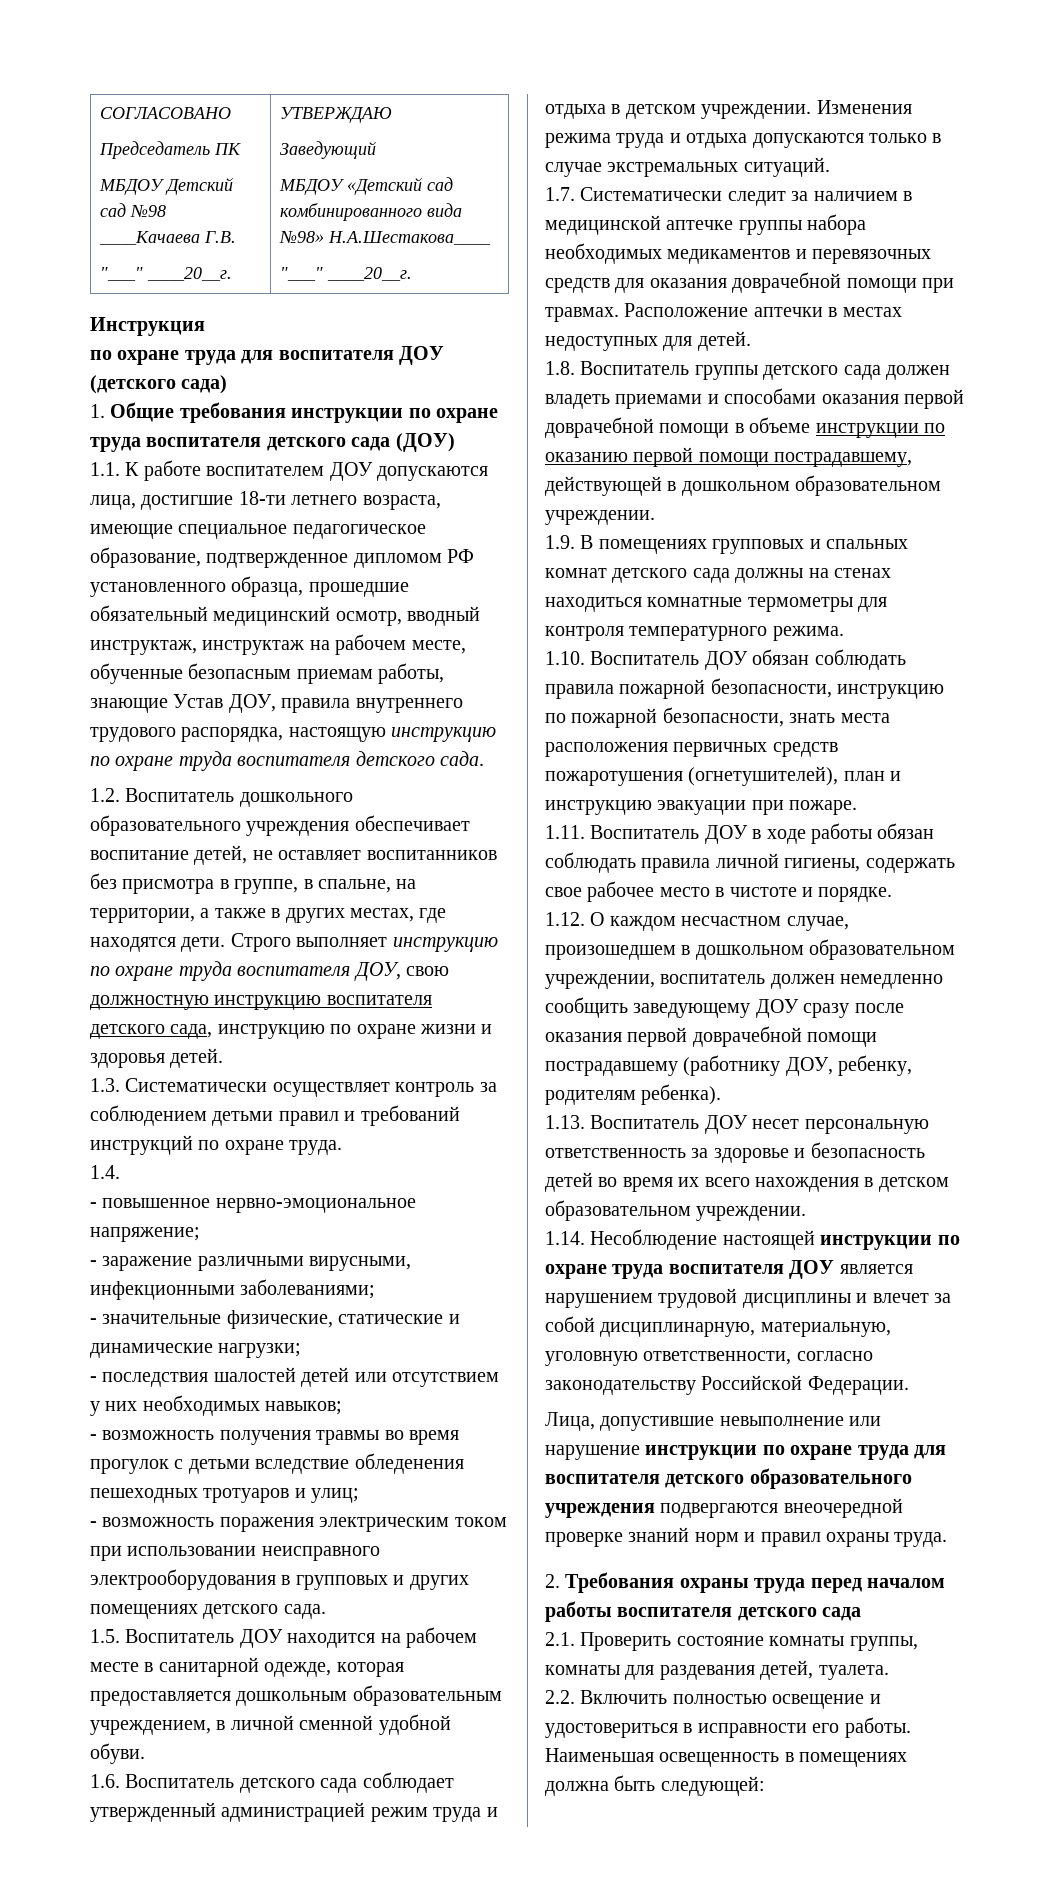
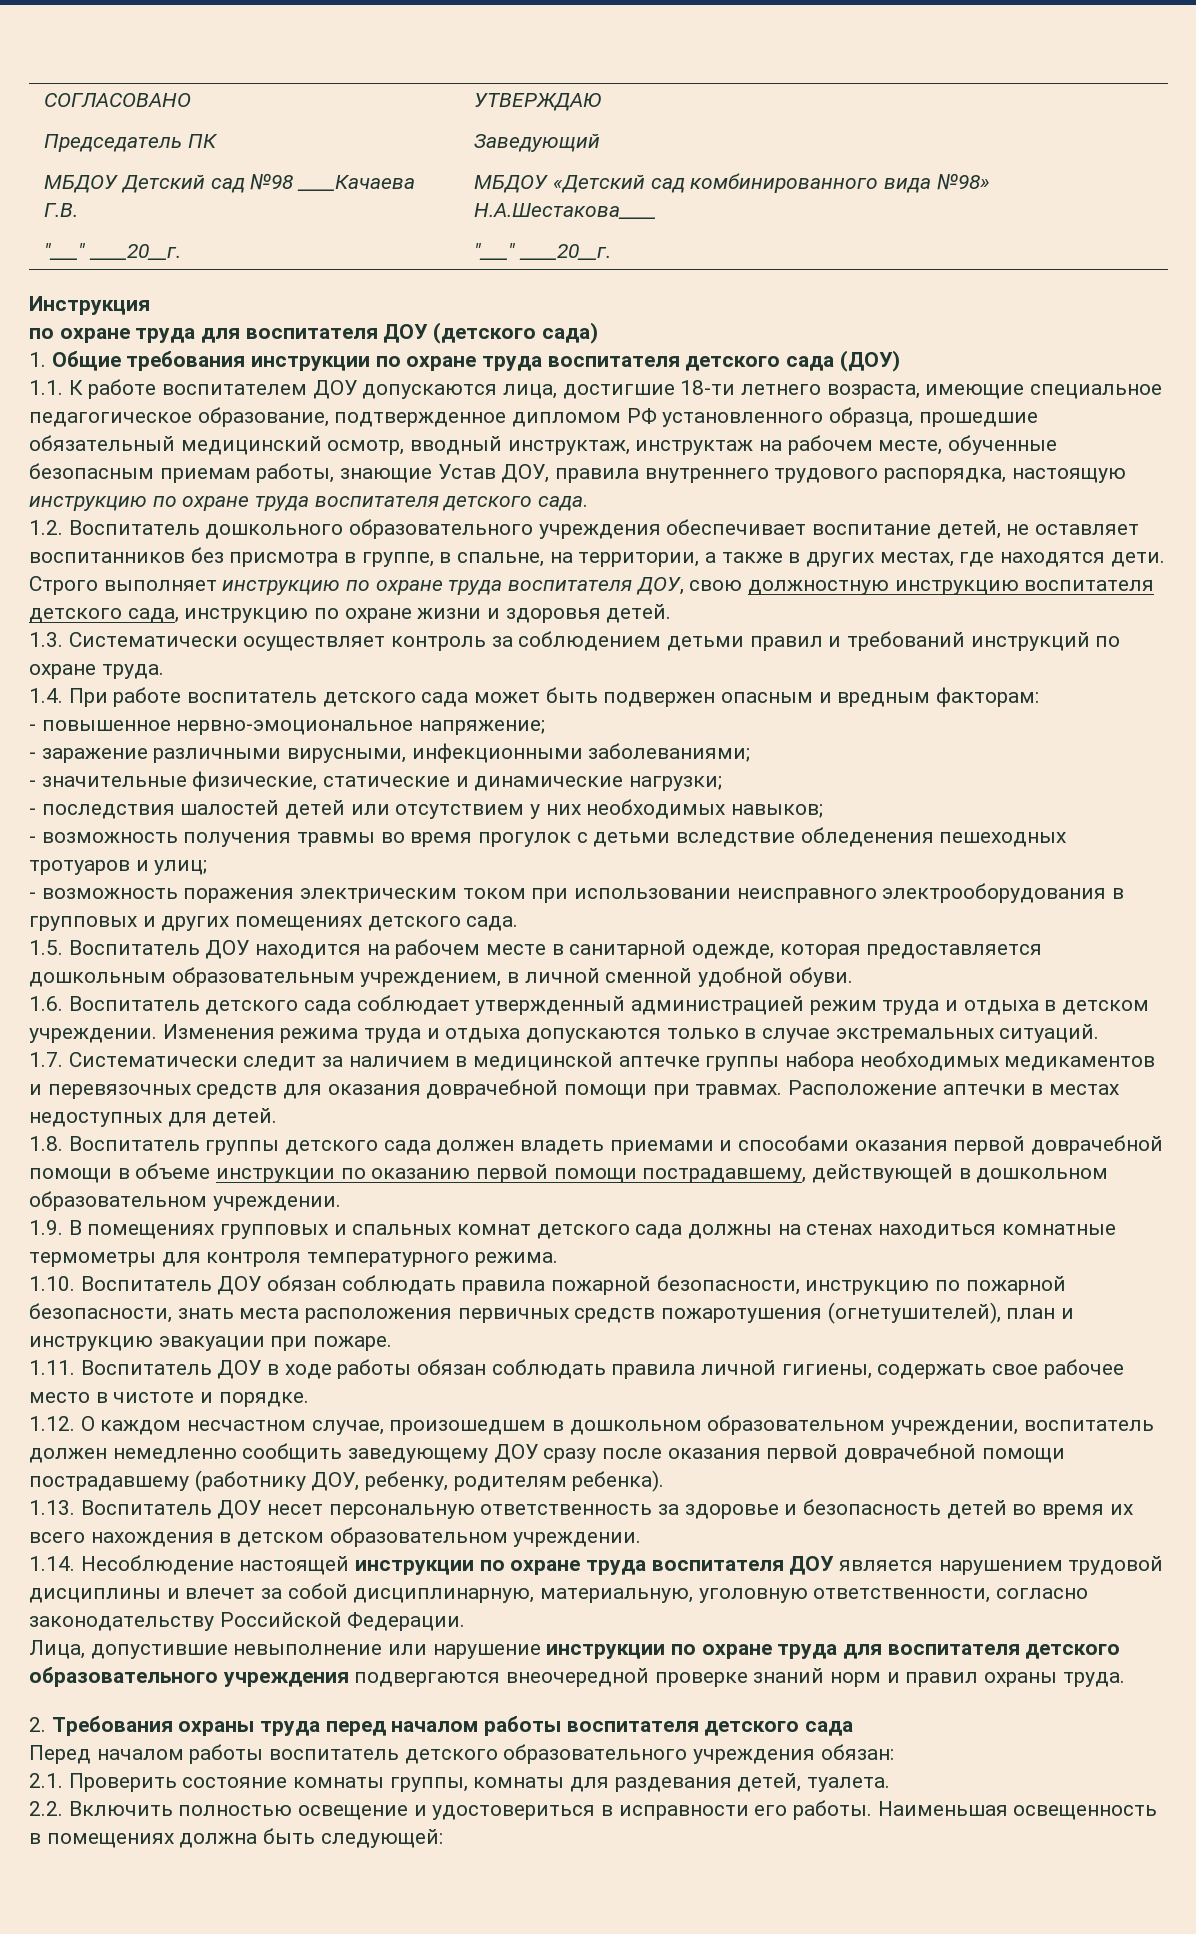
(120, 1172) none -> [68,687,1040,707] При работе воспитатель детского сада может быть подвержен опасным и вредным факторам:
(862, 1614) none -> [29,1744,894,1764] // Перед началом работы воспитатель детского образовательного учреждения обязан:

